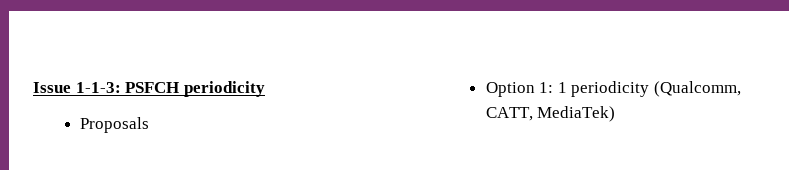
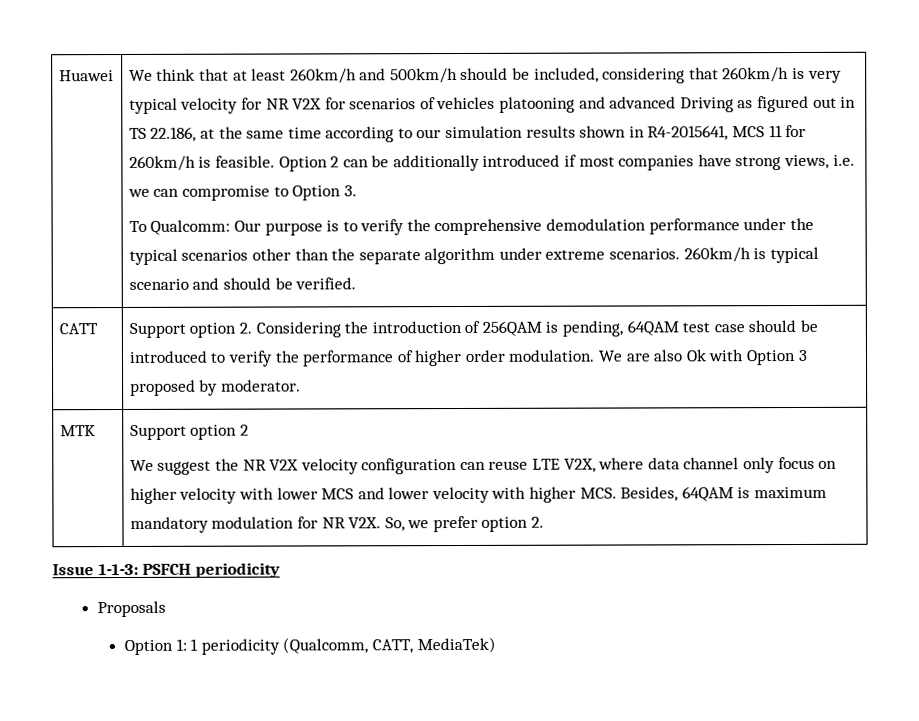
(33, 87) none -> [58,70,114,82] [128,67,842,84] [128,95,857,114] [128,124,807,143] [128,154,855,172] [127,185,357,201] [128,217,814,236] [128,246,819,265] [128,277,357,290] [58,323,98,335] [128,319,819,338] [128,349,808,367] [129,379,301,396] [59,425,96,437] [129,424,249,440] [129,456,838,475] [129,486,828,504] [129,515,545,533] Huawei | We think that at least 260km/h and 500km/h should be included, considering that 260km/h is very typical velocity for NR V2X for scenarios of vehicles platooning and advanced Driving as figured out in TS 22.186, at the same time according to our simulation results shown in R4-2015641, MCS 11 for 260km/h is feasible. Option 2 can be additionally introduced if most companies have strong views, i.e. we can compromise to Option 3. // To Qualcomm: Our purpose is to verify the comprehensive demodulation performance under the typical scenarios other than the separate algorithm under extreme scenarios. 260km/h is typical scenario and should be verified. // CATT | Support option 2. Considering the introduction of 256QAM is pending, 64QAM test case should be introduced to verify the performance of higher order modulation. We are also Ok with Option 3 proposed by moderator. // MTK | Support option 2 // We suggest the NR V2X velocity configuration can reuse LTE V2X, where data channel only focus on higher velocity with lower MCS and lower velocity with higher MCS. Besides, 64QAM is maximum mandatory modulation for NR V2X. So, we prefer option 2. //

